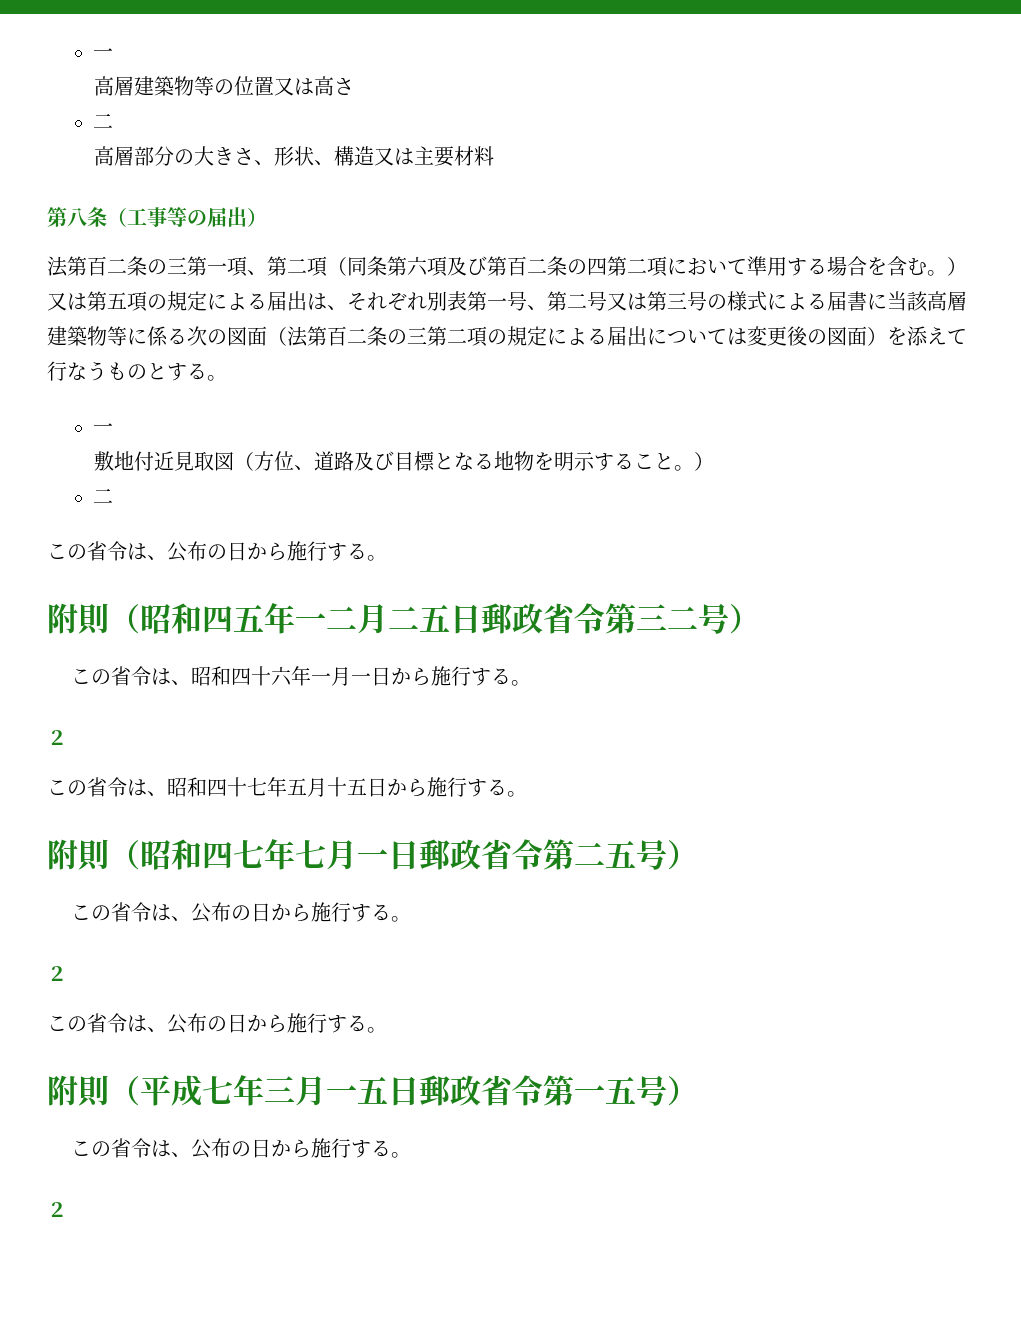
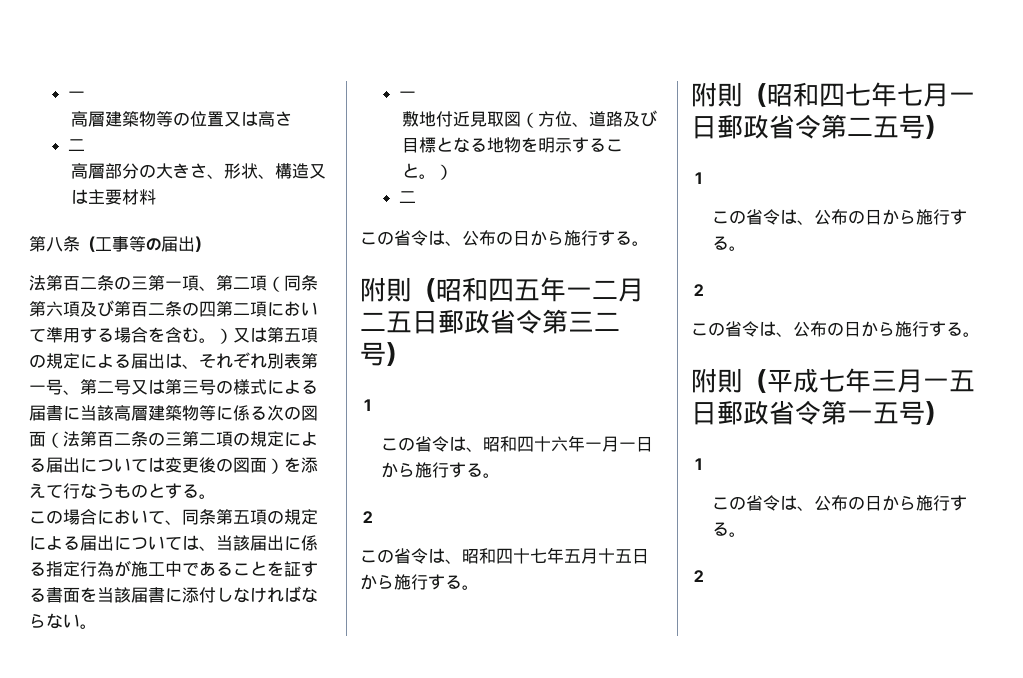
(227, 378) none -> [29,509,318,525] [29,535,318,551] [29,560,318,577] [29,586,318,603] [29,613,97,629] // この場合において、同条第五項の規定による届出については、当該届出に係る指定行為が施工中であることを証する書面を当該届書に添付しなければならない。
(760, 619) none -> [360,399,375,411] // １
(698, 855) none -> [691,172,706,184] // １
(698, 1091) none -> [691,458,706,470] // １

